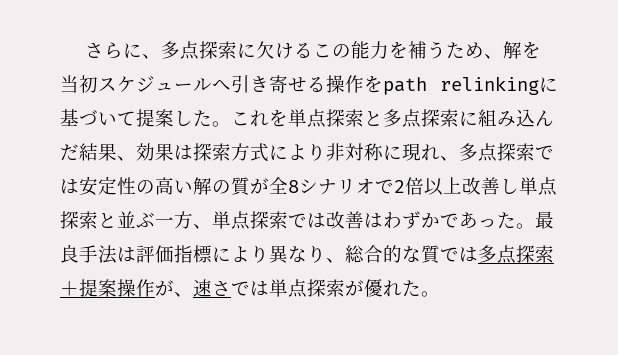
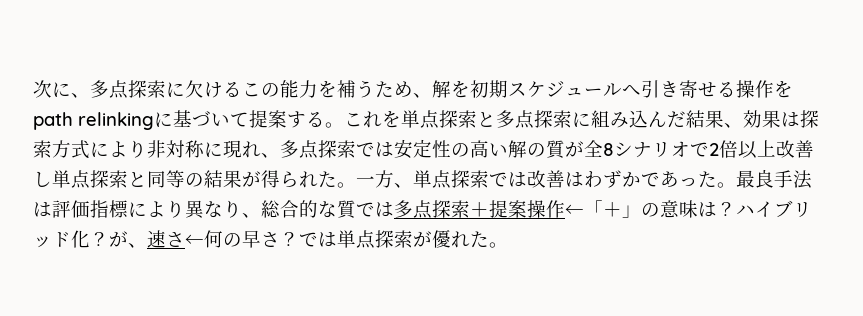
[84,42,123,59] さら -> [33,80,52,98] 次
[60,75,98,93] 当初 -> [470,80,508,98] 初期
[174,110,212,127] した -> [287,111,325,128] する
[117,211,155,228] 並ぶ -> [147,170,356,188] 同等の結果が得られた。
[155,279,231,297] が、速さ -> [565,200,812,218] [33,230,299,248] ←「＋」の意味は？ハイブリッド化？が、速さ←何の早さ？

